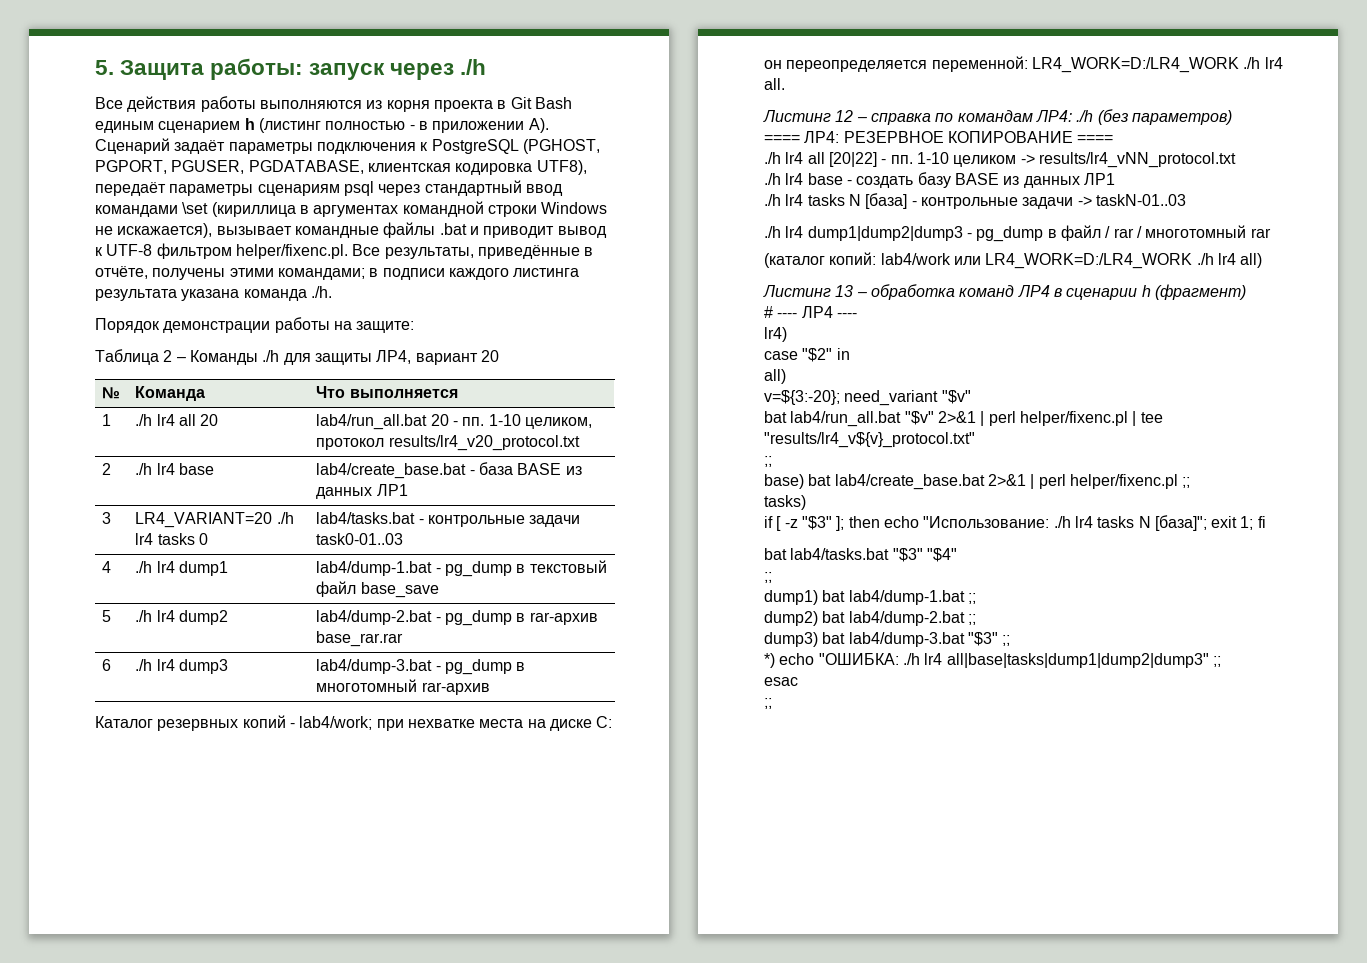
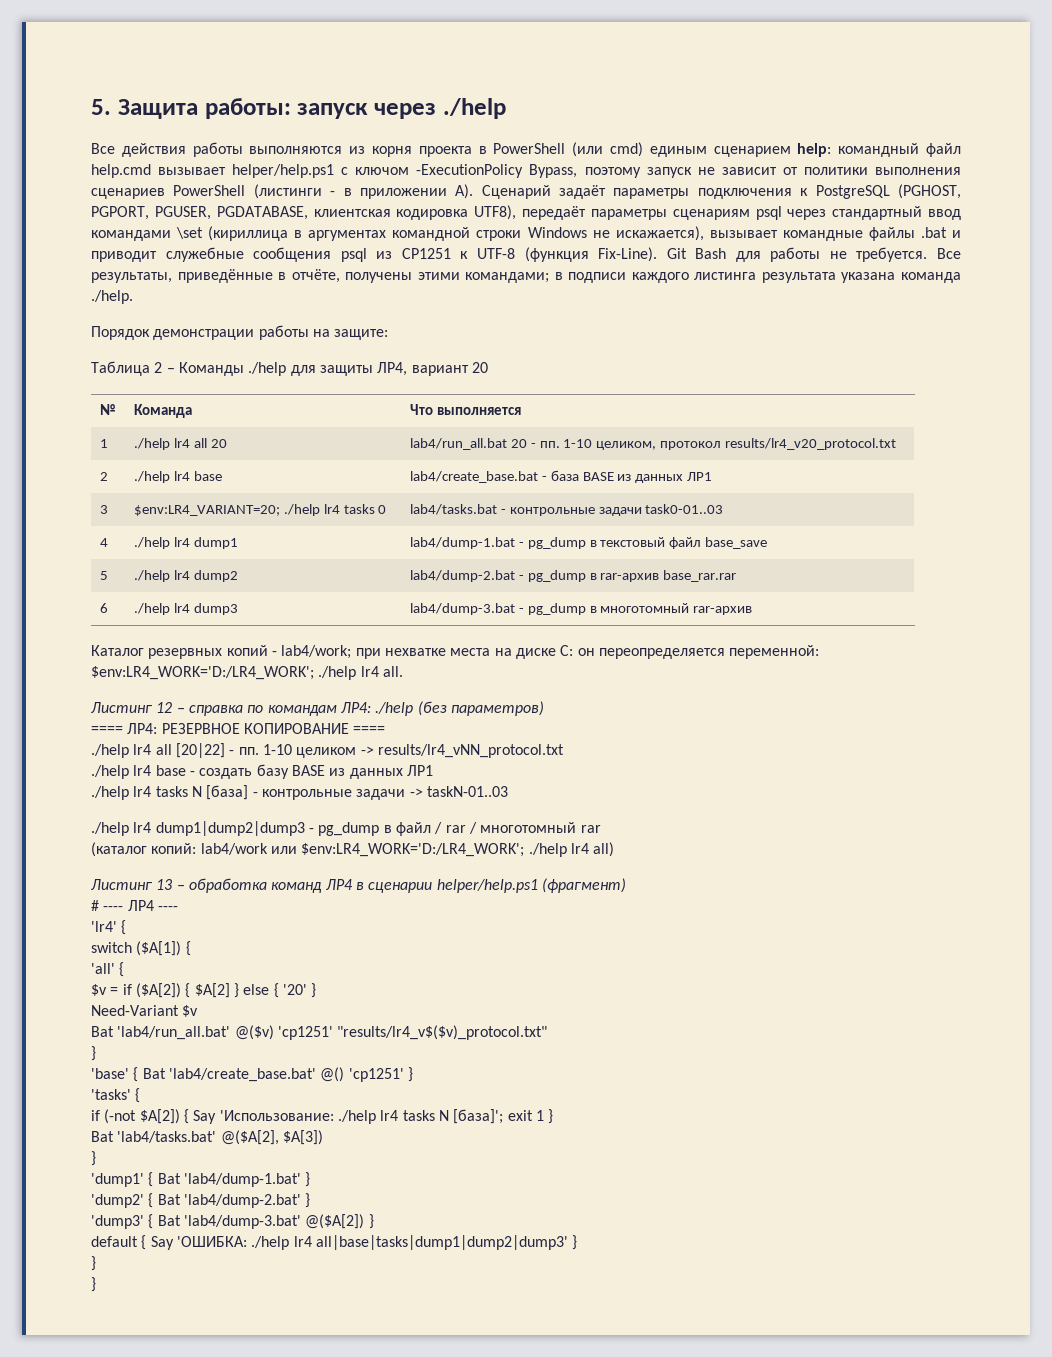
[460,59,487,75] ./h -> [442,98,506,119] ./help
[510,97,572,109] [95,118,406,133] Git Bash единым сценарием h (листинг полностью -> [493,142,961,157] [91,164,962,178] [91,184,322,199] PowerShell (или cmd) единым сценарием help: командный файл help.cmd вызывает helper/help.ps1 с ключом -ExecutionPolicy Bypass, поэтому запуск не зависит от политики выполнения сценариев PowerShell (листинги
[557,226,607,238] [95,243,348,259] вывод к UTF-8 фильтром helper/fixenc.pl. -> [165,247,928,262] служебные сообщения psql из CP1251 к UTF-8 (функция Fix-Line). Git Bash для работы не требуется.
[310,286,332,298] ./h. -> [91,290,133,304] ./help.
[262,350,280,362] ./h -> [248,362,287,376] ./help
[135,414,153,426] ./h -> [133,438,170,450] ./help
[135,463,153,475] ./h -> [133,471,170,483] ./help
[135,512,294,528] LR4_VARIANT=20 ./h -> [133,504,320,516] $env:LR4_VARIANT=20; ./help
[135,561,153,573] ./h -> [133,537,170,549] ./help
[135,610,153,622] ./h -> [133,570,170,582] ./help
[135,659,153,671] ./h -> [133,603,170,615] ./help
[1031,57,1261,73] LR4_WORK=D:/LR4_WORK ./h -> [91,666,357,680] $env:LR4_WORK='D:/LR4_WORK'; ./help
[1076,110,1094,122] ./h -> [375,702,414,716] ./help
[764,152,781,164] ./h -> [91,744,129,758] ./help
[764,173,781,185] ./h -> [91,765,129,779] ./help
[764,194,781,206] ./h -> [91,786,129,800] ./help
[764,226,781,238] ./h -> [91,822,129,836] ./help
[985,253,1214,269] LR4_WORK=D:/LR4_WORK ./h -> [301,843,567,857] $env:LR4_WORK='D:/LR4_WORK'; ./help
[1141,285,1151,297] h -> [436,879,538,893] helper/help.ps1
[764,327,787,342] [764,348,850,362] [764,369,786,384] [764,390,971,406] [764,411,1163,427] [764,432,975,448] [764,456,772,467] [764,474,1191,490] [764,495,806,510] [764,515,1266,531] [764,548,957,562] [764,572,772,583] [764,590,976,605] [764,611,976,626] [764,632,1011,647] [764,653,1221,668] [764,677,798,686] [764,698,772,709] lr4) // case "$2" in // all) // v=${3:-20}; need_variant "$v" // bat lab4/run_all.bat "$v" 2>&1 | perl helper/fixenc.pl | tee "results/lr4_v${v}_protocol.txt" // ;; // base) bat lab4/create_base.bat 2>&1 | perl helper/fixenc.pl ;; // tasks) // if [ -z "$3" ]; then echo "Использование: ./h lr4 tasks N [база]"; exit 1; fi // bat lab4/tasks.bat "$3" "$4" // ;; // dump1) bat lab4/dump-1.bat ;; // dump2) bat lab4/dump-2.bat ;; // dump3) bat lab4/dump-3.bat "$3" ;; // *) echo "ОШИБКА: ./h lr4 all|base|tasks|dump1|dump2|dump3" ;; // esac // ;; -> [91,920,127,935] [91,941,191,956] [91,962,125,977] [91,983,317,998] [91,1005,199,1017] [91,1025,548,1040] [91,1046,96,1061] [91,1067,413,1082] [91,1088,141,1103] [91,1109,554,1124] [91,1130,323,1145] [91,1151,96,1166] [91,1172,311,1187] [91,1193,311,1208] [91,1214,374,1229] [91,1235,578,1250] [91,1256,96,1271] [91,1277,96,1292] 'lr4' { // switch ($A[1]) { // 'all' { // $v = if ($A[2]) { $A[2] } else { '20' } // Need-Variant $v // Bat 'lab4/run_all.bat' @($v) 'cp1251' "results/lr4_v$($v)_protocol.txt" // } // 'base' { Bat 'lab4/create_base.bat' @() 'cp1251' } // 'tasks' { // if (-not $A[2]) { Say 'Использование: ./help lr4 tasks N [база]'; exit 1 } // Bat 'lab4/tasks.bat' @($A[2], $A[3]) // } // 'dump1' { Bat 'lab4/dump-1.bat' } // 'dump2' { Bat 'lab4/dump-2.bat' } // 'dump3' { Bat 'lab4/dump-3.bat' @($A[2]) } // default { Say 'ОШИБКА: ./help lr4 all|base|tasks|dump1|dump2|dump3' } // } // }

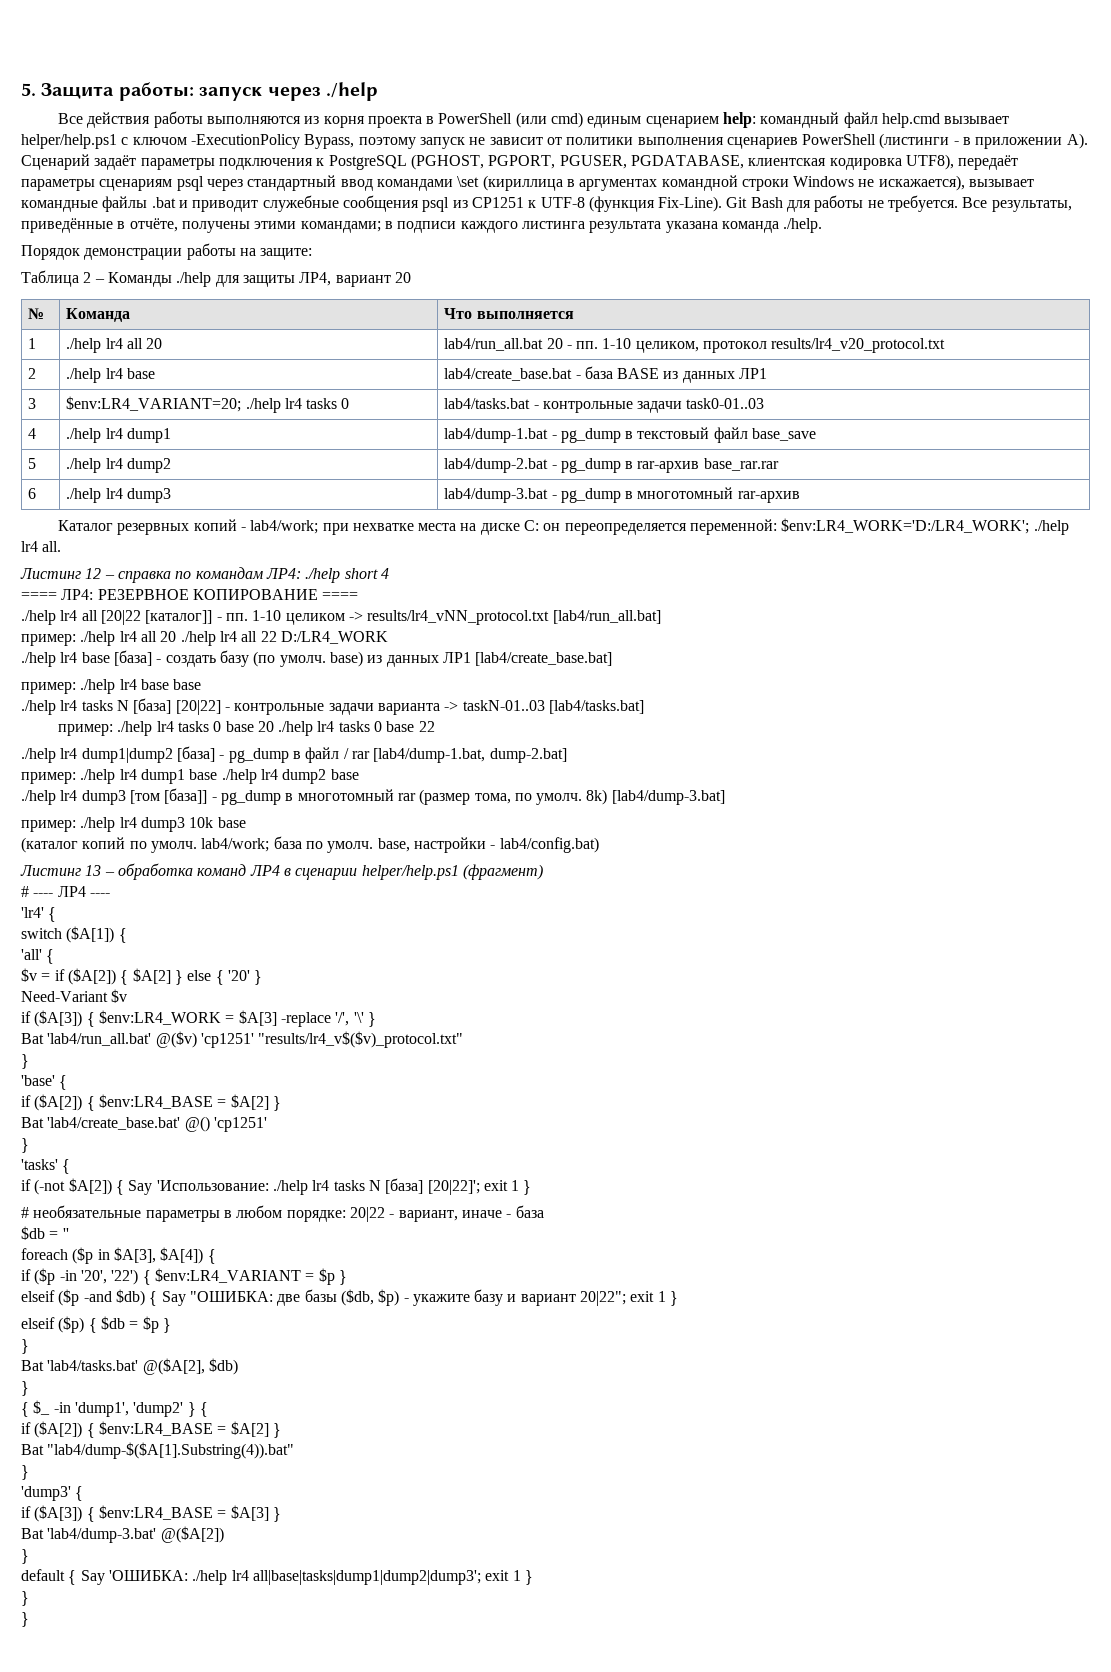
[417,701,544,716] (без параметров) -> [344,568,389,579] short 4
[175,743,225,758] [20|22] -> [100,610,213,625] [20|22 [каталог]]
[91,765,186,779] // ./help lr4 base -> [552,610,661,624] [21,631,388,646] [21,650,152,667] [lab4/run_all.bat] // пример: ./help lr4 all 20 ./help lr4 all 22 D:/LR4_WORK // ./help lr4 base [база]
[291,765,433,779] [91,785,406,800] BASE из данных ЛР1 // ./help lr4 tasks N [база] - контрольные задачи -> [253,651,613,667] [21,679,202,694] [21,698,440,715] (по умолч. base) из данных ЛР1 [lab4/create_base.bat] // пример: ./help lr4 base base // ./help lr4 tasks N [база] [20|22] - контрольные задачи варианта
[91,821,305,836] // ./help lr4 dump1|dump2|dump3 -> [548,700,644,714] [57,721,435,736] [21,746,215,763] [lab4/tasks.bat] // пример: ./help lr4 tasks 0 base 20 ./help lr4 tasks 0 base 22 // ./help lr4 dump1|dump2 [база]
[468,822,601,834] [91,842,615,857] / многотомный rar // (каталог копий: lab4/work или $env:LR4_WORK='D:/LR4_WORK'; ./help lr4 all) -> [373,748,567,763] [21,769,359,784] [21,788,725,805] [21,817,246,832] [21,836,599,853] [lab4/dump-1.bat, dump-2.bat] // пример: ./help lr4 dump1 base ./help lr4 dump2 base // ./help lr4 dump3 [том [база]] - pg_dump в многотомный rar (размер тома, по умолч. 8k) [lab4/dump-3.bat] // пример: ./help lr4 dump3 10k base // (каталог копий по умолч. lab4/work; база по умолч. base, настройки - lab4/config.bat)
(199, 1011) none -> [21,1010,376,1027] // if ($A[3]) { $env:LR4_WORK = $A[3] -replace '/', '\' }
(139, 1074) none -> [21,1094,281,1111] // if ($A[2]) { $env:LR4_BASE = $A[2] } //
(404, 1075) none -> (267, 1124) //
[453,1109,554,1124] [база]'; exit 1 } -> [385,1178,532,1195] [21,1205,544,1222] [21,1226,69,1240] [21,1247,216,1264] [21,1268,347,1285] [21,1289,679,1306] [21,1316,171,1333] [21,1339,29,1354] [база] [20|22]'; exit 1 } // # необязательные параметры в любом порядке: 20|22 - вариант, иначе - база // $db = '' // foreach ($p in $A[3], $A[4]) { // if ($p -in '20', '22') { $env:LR4_VARIANT = $p } // elseif ($p -and $db) { Say "ОШИБКА: две базы ($db, $p) - укажите базу и вариант 20|22"; exit 1 } // elseif ($p) { $db = $p } // }
[282,1130,323,1145] [91,1151,96,1166] [91,1172,311,1187] [91,1193,311,1208] [91,1214,154,1229] $A[3]) // } // 'dump1' { Bat 'lab4/dump-1.bat' } // 'dump2' { Bat 'lab4/dump-2.bat' } // 'dump3' { -> [208,1358,238,1375] [21,1381,29,1396] [21,1400,208,1417] [21,1421,281,1438] [21,1442,295,1459] [21,1465,29,1480] [21,1486,84,1501] [21,1505,281,1522] $db) // } // { $_ -in 'dump1', 'dump2' } { // if ($A[2]) { $env:LR4_BASE = $A[2] } // Bat "lab4/dump-$($A[1].Substring(4)).bat" // } // 'dump3' { // if ($A[3]) { $env:LR4_BASE = $A[3] } //
(365, 1221) none -> (224, 1534) //
[315,1235,568,1250] all|base|tasks|dump1|dump2|dump3' -> [252,1570,521,1585] all|base|tasks|dump1|dump2|dump3'; exit 1

